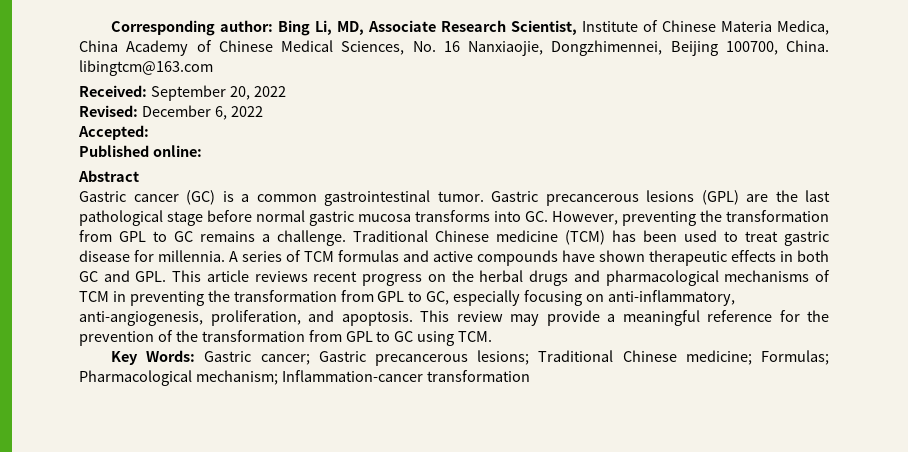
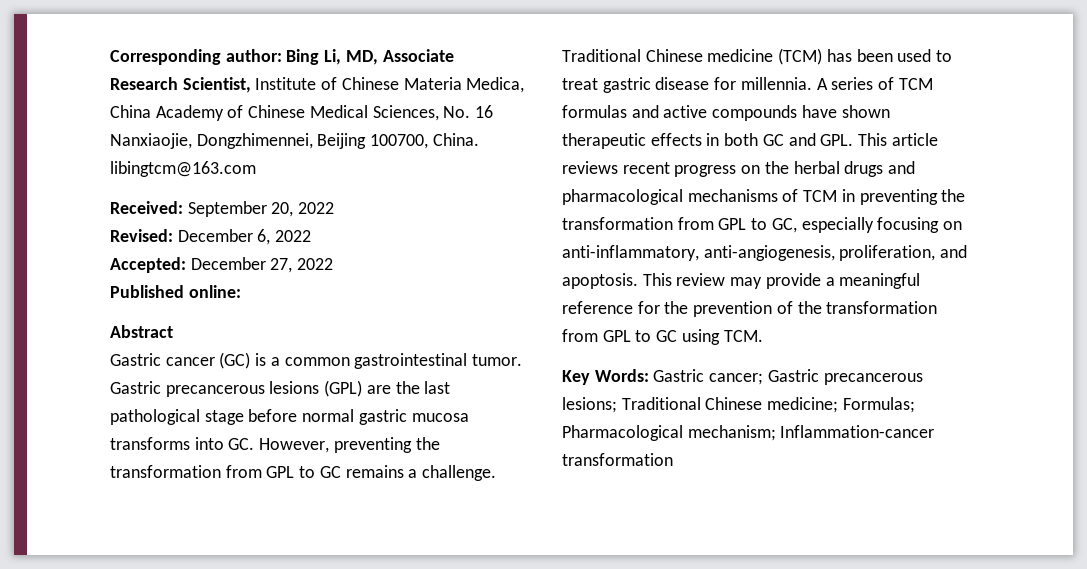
(149, 132) none -> [190,257,334,273] December 27, 2022

